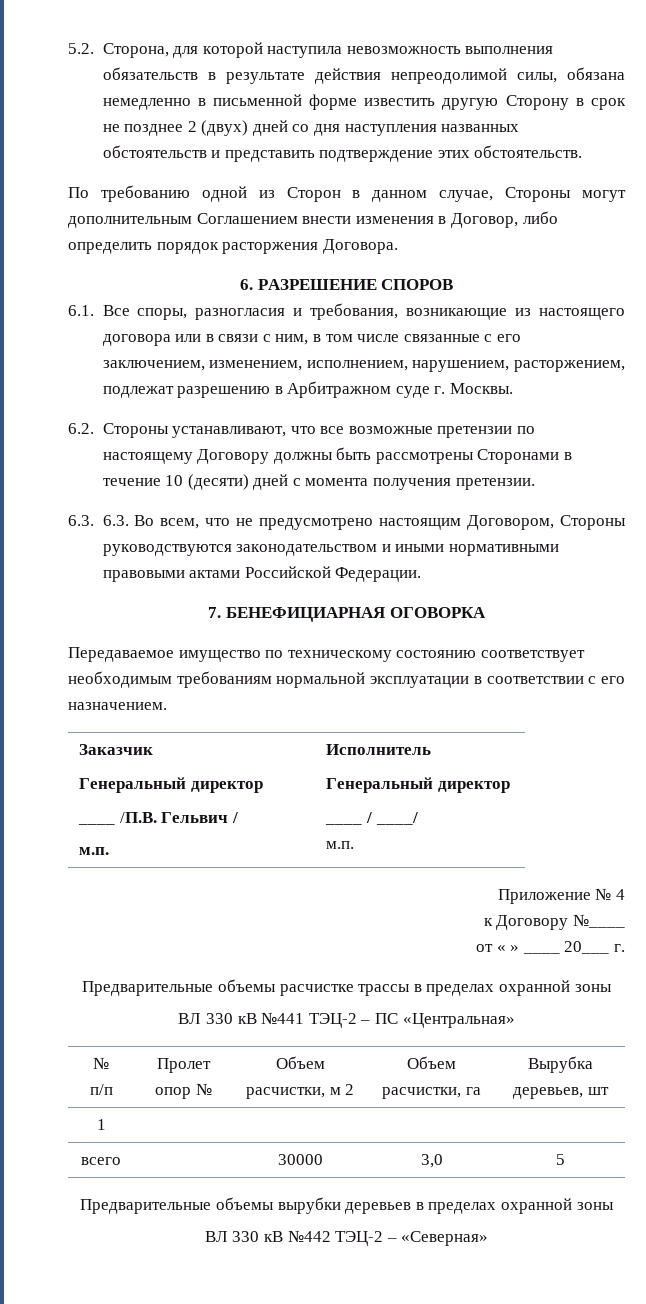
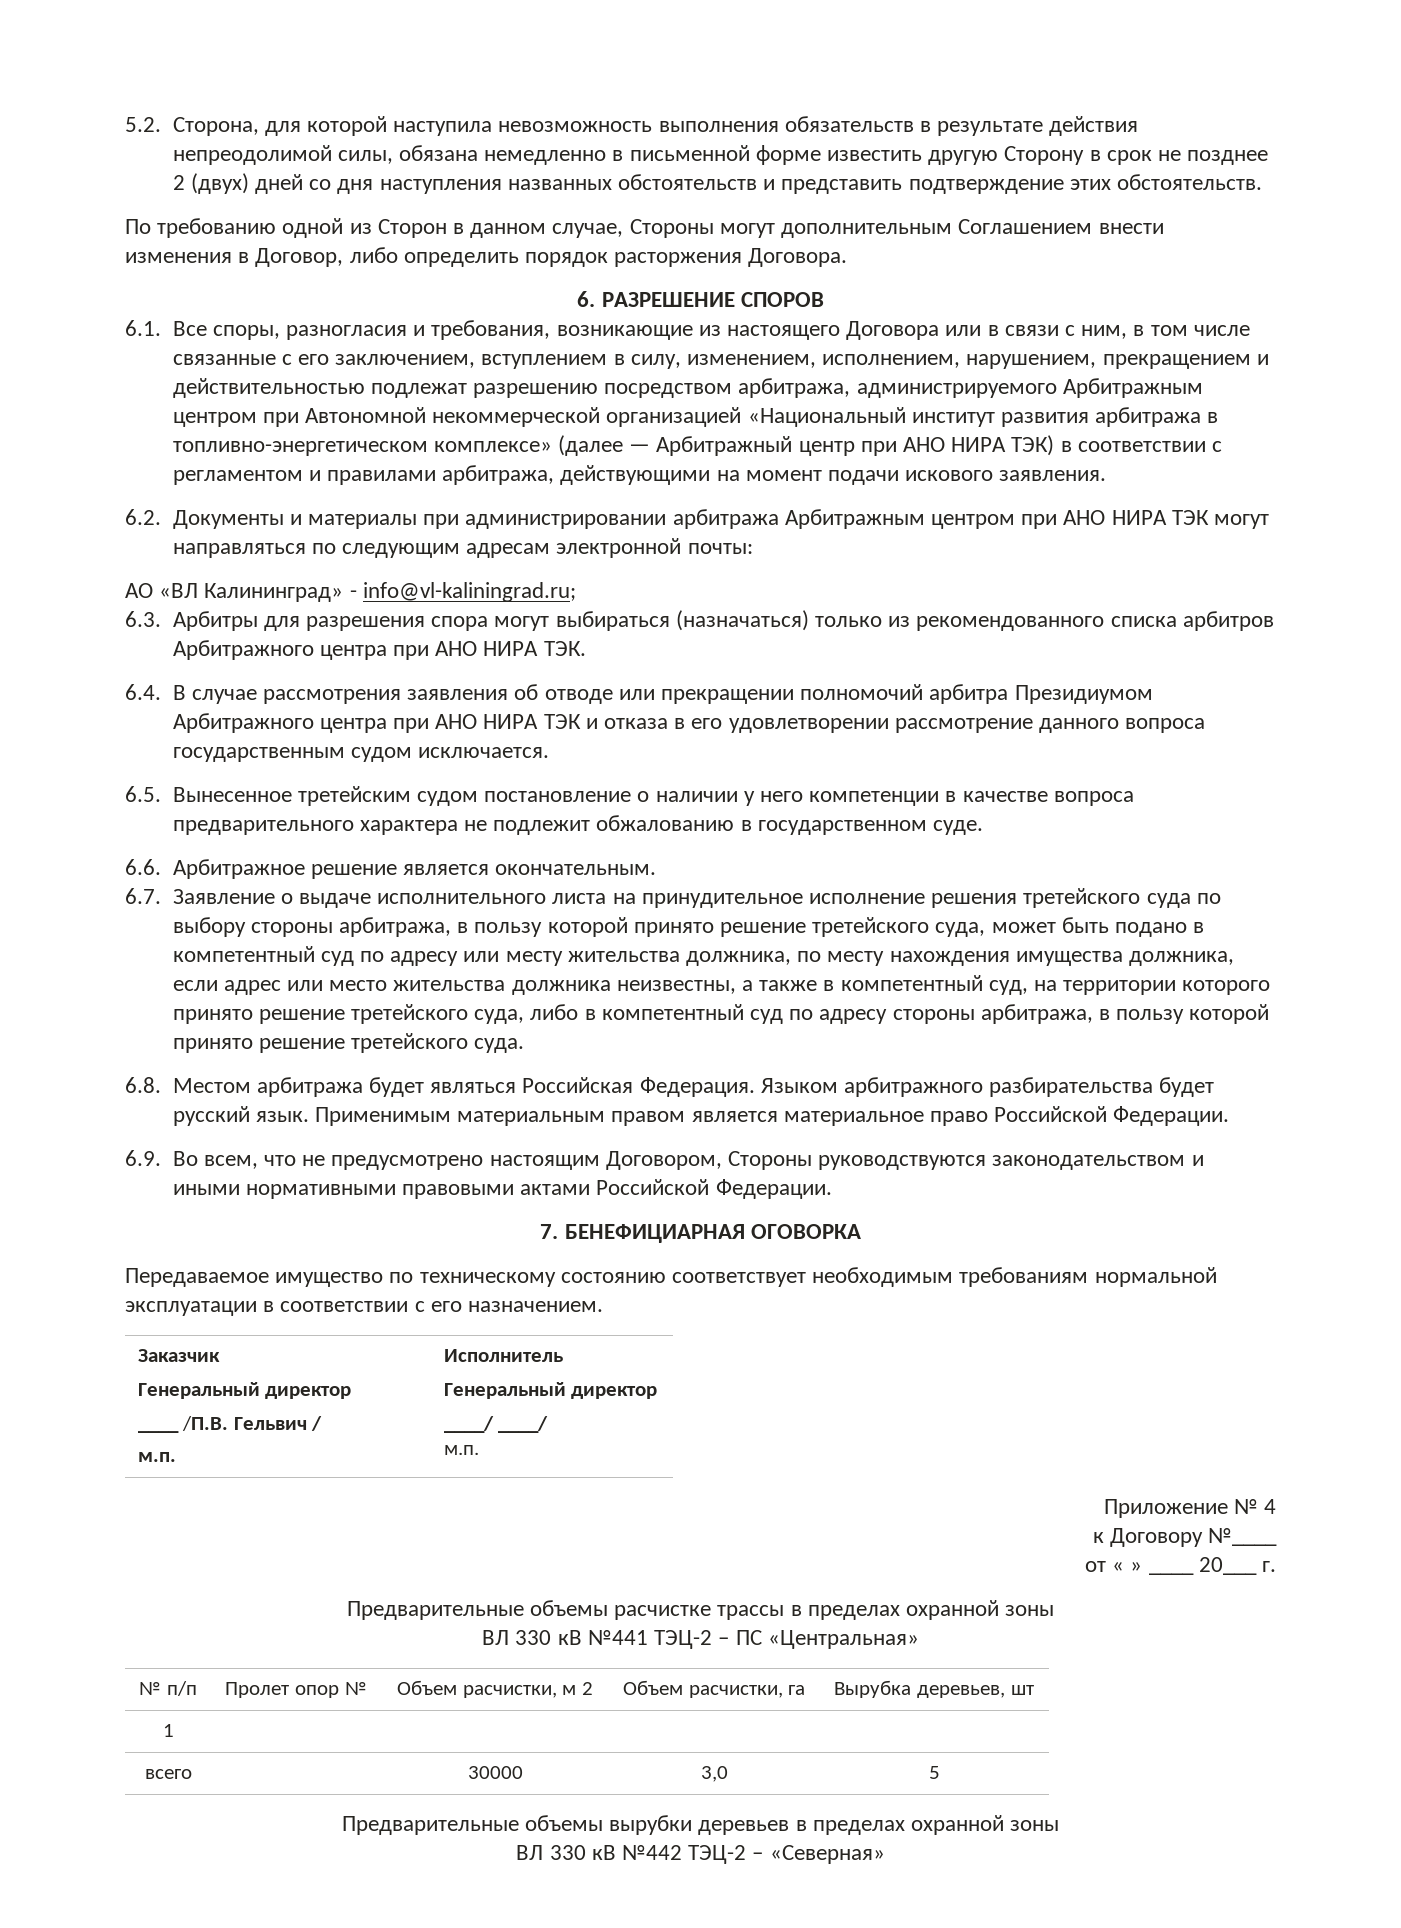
[102,334,171,346] договора -> [846,321,940,340] Договора
[209,360,625,372] [102,381,514,398] [68,423,536,438] [102,447,573,464] [102,474,535,490] [68,515,129,526] изменением, исполнением, нарушением, расторжением, подлежат разрешению в Арбитражном суде г. Москвы. // 6.2. Стороны устанавливают, что все возможные претензии по настоящему Договору должны быть рассмотрены Сторонами в течение 10 (десяти) дней с момента получения претензии. // 6.3. 6.3. -> [481,354,1269,369] [172,378,1203,398] [172,407,1219,427] [172,435,1223,456] [172,465,1107,485] [125,509,1270,529] [172,538,753,558] [125,582,576,602] [125,610,1274,631] [172,640,586,660] [125,684,1153,704] [172,713,1206,733] [172,747,549,762] [125,786,1134,806] [172,815,983,835] [125,859,657,879] [125,888,1221,908] [172,917,1205,937] [172,946,1235,966] [172,975,1271,995] [172,1004,1270,1024] [172,1033,525,1053] [125,1077,1215,1097] [172,1106,1230,1126] [125,1150,161,1166] вступлением в силу, изменением, исполнением, нарушением, прекращением и действительностью подлежат разрешению посредством арбитража, администрируемого Арбитражным центром при Автономной некоммерческой организацией «Национальный институт развития арбитража в топливно-энергетическом комплексе» (далее — Арбитражный центр при АНО НИРА ТЭК) в соответствии с регламентом и правилами арбитража, действующими на момент подачи искового заявления. // 6.2. Документы и материалы при администрировании арбитража Арбитражным центром при АНО НИРА ТЭК могут направляться по следующим адресам электронной почты: // АО «ВЛ Калининград» - info@vl-kaliningrad.ru; // 6.3. Арбитры для разрешения спора могут выбираться (назначаться) только из рекомендованного списка арбитров Арбитражного центра при АНО НИРА ТЭК. // 6.4. В случае рассмотрения заявления об отводе или прекращении полномочий арбитра Президиумом Арбитражного центра при АНО НИРА ТЭК и отказа в его удовлетворении рассмотрение данного вопроса государственным судом исключается. // 6.5. Вынесенное третейским судом постановление о наличии у него компетенции в качестве вопроса предварительного характера не подлежит обжалованию в государственном суде. // 6.6. Арбитражное решение является окончательным. // 6.7. Заявление о выдаче исполнительного листа на принудительное исполнение решения третейского суда по выбору стороны арбитража, в пользу которой принято решение третейского суда, может быть подано в компетентный суд по адресу или месту жительства должника, по месту нахождения имущества должника, если адрес или место жительства должника неизвестны, а также в компетентный суд, на территории которого принято решение третейского суда, либо в компетентный суд по адресу стороны арбитража, в пользу которой принято решение третейского суда. // 6.8. Местом арбитража будет являться Российская Федерация. Языком арбитражного разбирательства будет русский язык. Применимым материальным правом является материальное право Российской Федерации. // 6.9.
[325,823,363,825] [366,812,373,823] ____ / -> [443,1416,494,1433] ____/

